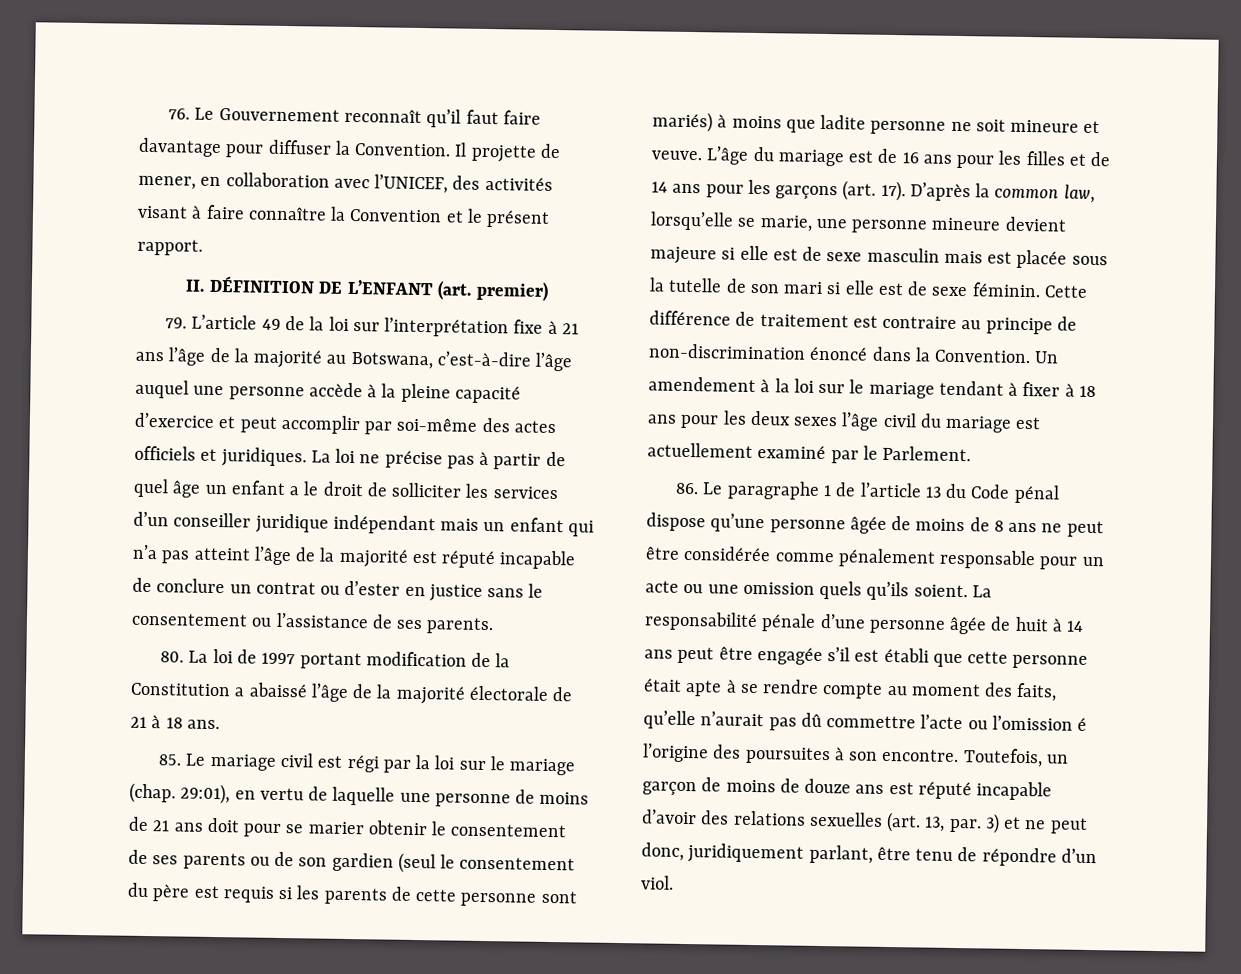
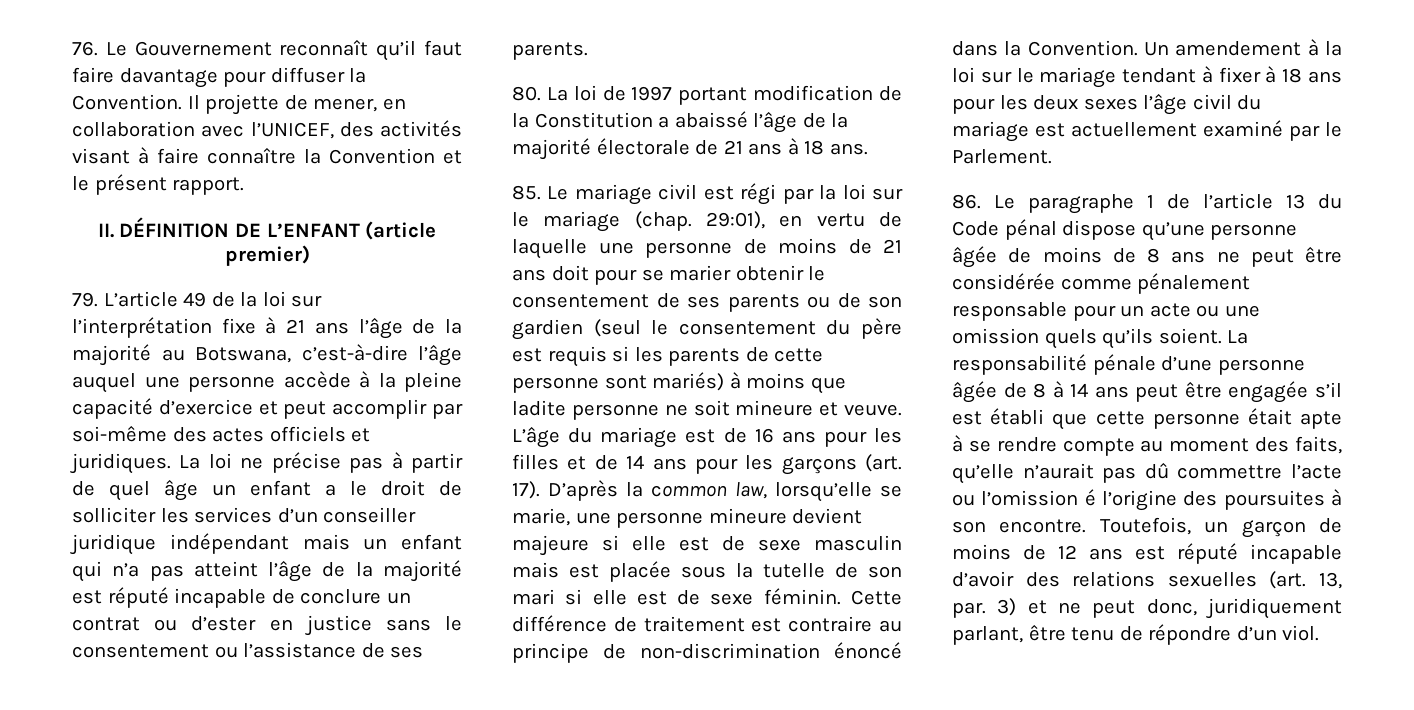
[436,280,473,300] (art. -> [365,221,437,240] (article
(147, 722) none -> [748,143,783,155] ans
[1014,616,1049,632] huit -> [1033,383,1047,398] 8
[804,778,852,794] douze -> [1058,545,1077,559] 12

